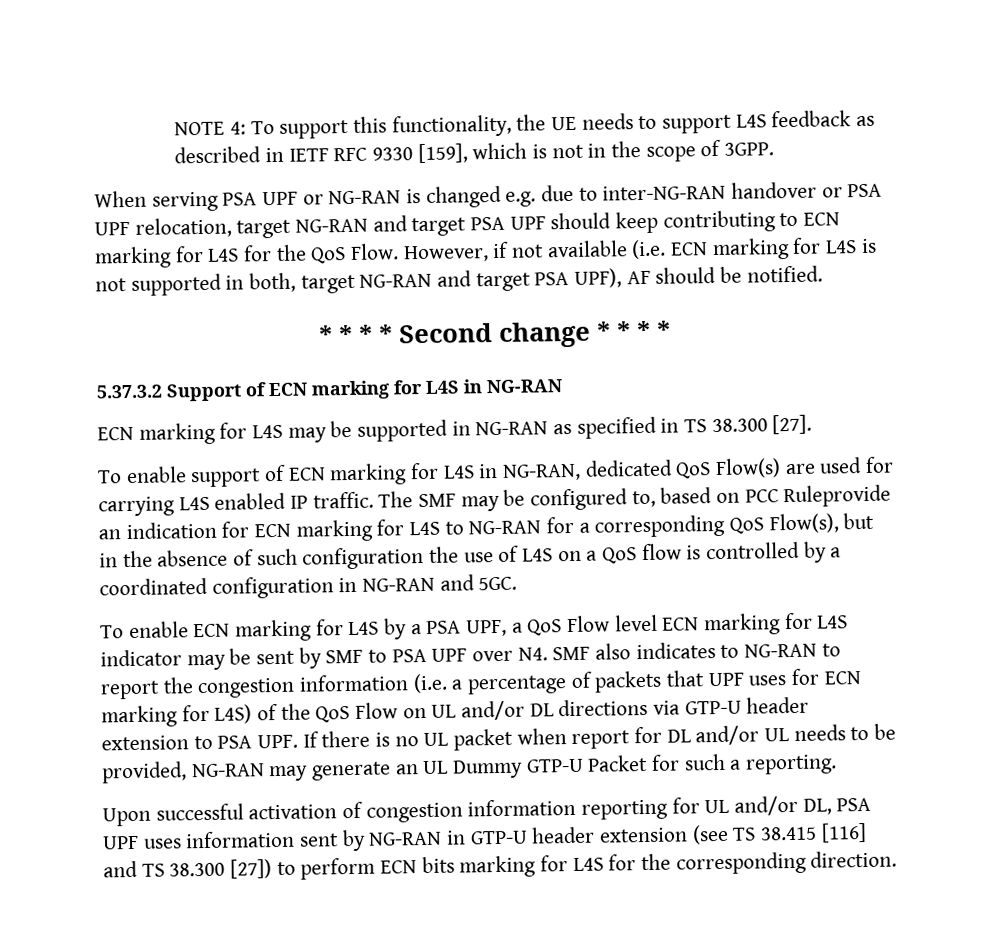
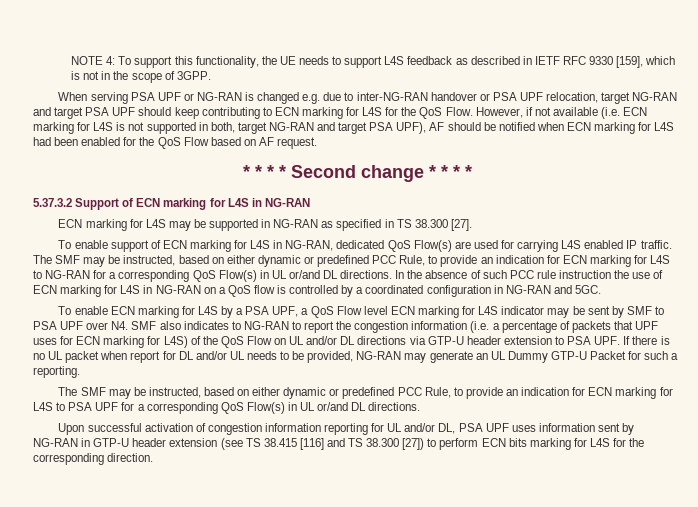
[746,265,823,283] notified. -> [498,122,675,134] [33,137,318,149] notified when ECN marking for L4S had been enabled for the QoS Flow based on AF request.
[530,484,892,511] configured to, based on PCC Ruleprovide -> [123,255,478,267] instructed, based on either dynamic or predefined PCC Rule, to provide
[768,512,875,534] [99,545,554,570] Flow(s), but in the absence of such configuration the use of L4S -> [218,270,664,282] [33,285,201,297] Flow(s) in UL or/and DL directions. In the absence of such PCC rule instruction the use of ECN marking for L4S in NG-RAN
(838, 764) none -> [58,387,673,399] [33,402,421,414] // The SMF may be instructed, based on either dynamic or predefined PCC Rule, to provide an indication for ECN marking for L4S to PSA UPF for a corresponding QoS Flow(s) in UL or/and DL directions.

